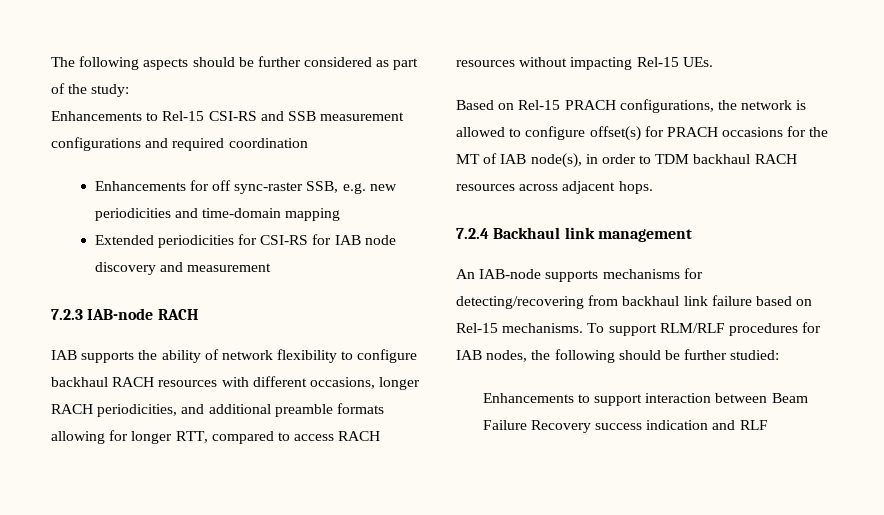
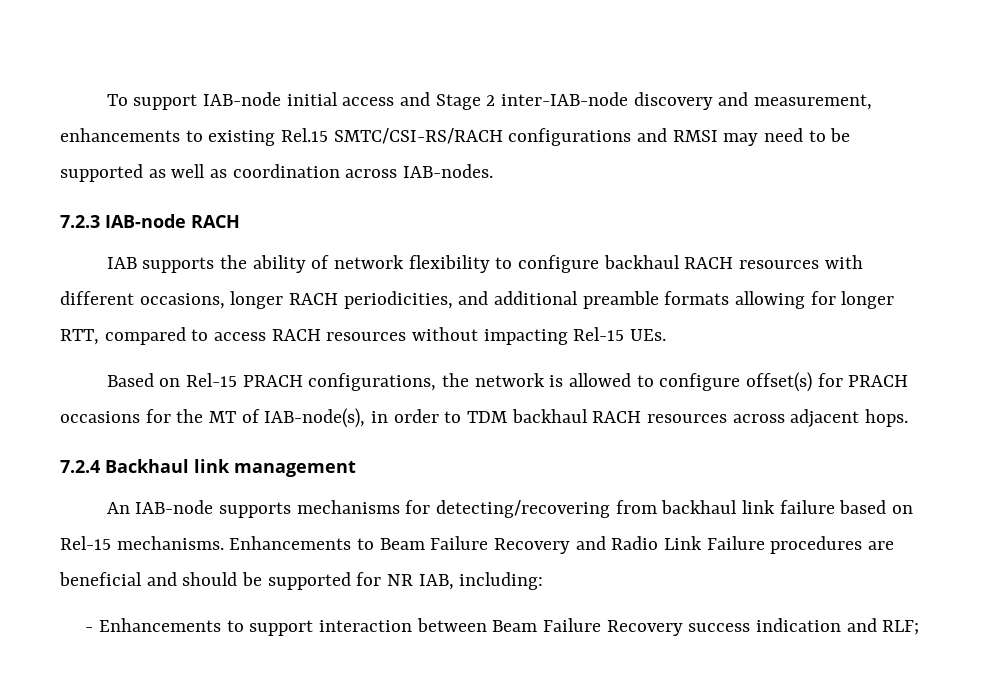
[51,56,419,70] [51,83,130,97] [51,111,405,121] [51,137,308,151] [94,180,397,194] [94,208,341,221] [94,234,396,248] [94,262,272,275] The following aspects should be further considered as part of the study: // Enhancements to Rel-15 CSI-RS and SSB measurement configurations and required coordination // Enhancements for off sync-raster SSB, e.g. new periodicities and time-domain mapping // Extended periodicities for CSI-RS for IAB node discovery and measurement -> [106,92,873,110] [60,128,851,146] [60,164,494,182] To support IAB-node initial access and Stage 2 inter-IAB-node discovery and measurement, enhancements to existing Rel.15 SMTC/CSI-RS/RACH configurations and RMSI may need to be supported as well as coordination across IAB-nodes.
[500,153,582,168] IAB node(s), -> [264,408,366,428] IAB-node(s),
[587,322,822,336] [456,349,780,363] To support RLM/RLF procedures for IAB nodes, the following should be further studied: // -> [229,536,895,554] [59,572,544,590] [85,627,94,632] Enhancements to Beam Failure Recovery and Radio Link Failure procedures are beneficial and should be supported for NR IAB, including: // -
[739,420,768,430] RLF -> [882,620,920,635] RLF;

